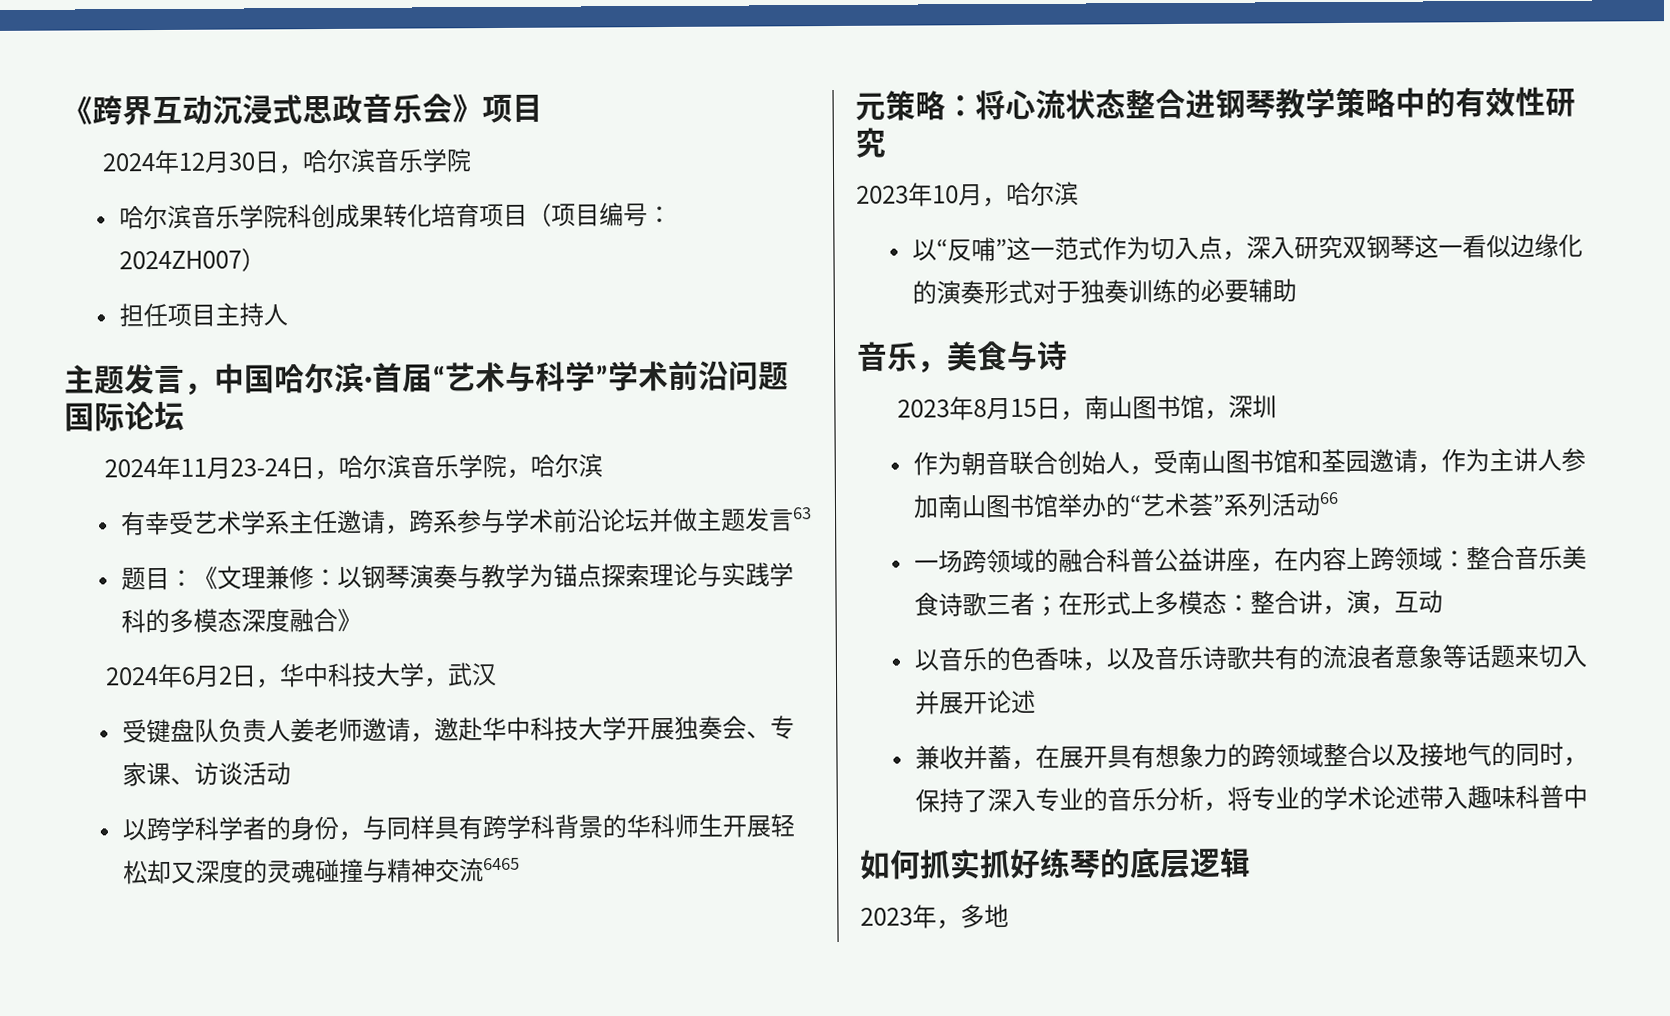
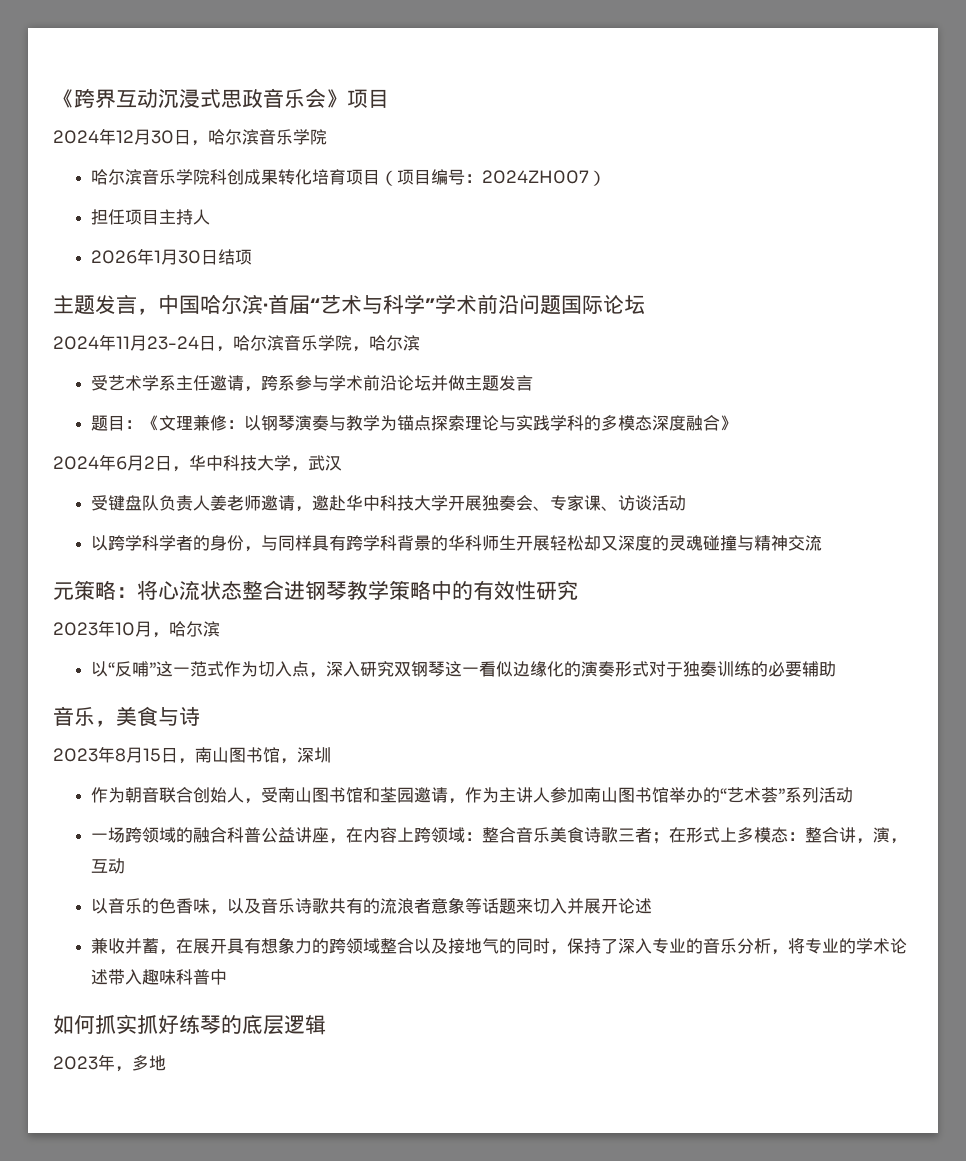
(288, 314) none -> [91,248,253,265] // 2026年1月30日结项
[120,510,170,536] 有幸 -> (420, 343) none
[791,507,812,520] 63 -> (534, 383) none
[482,857,520,871] 6465 -> (823, 543) none
[1318,492,1338,505] 66 -> (854, 795) none

